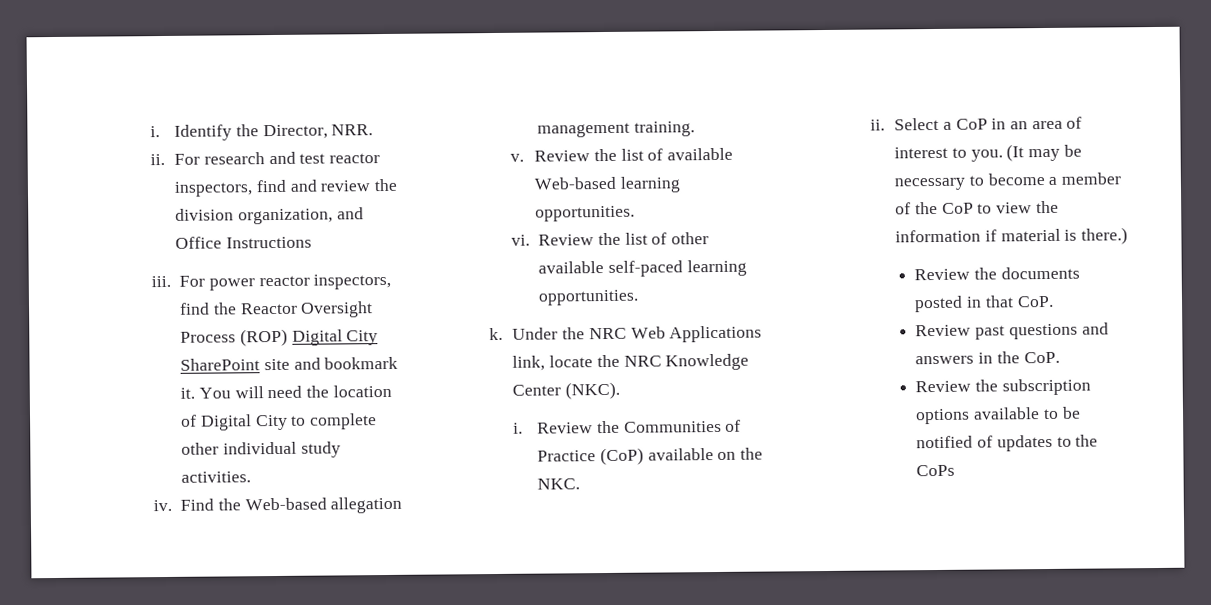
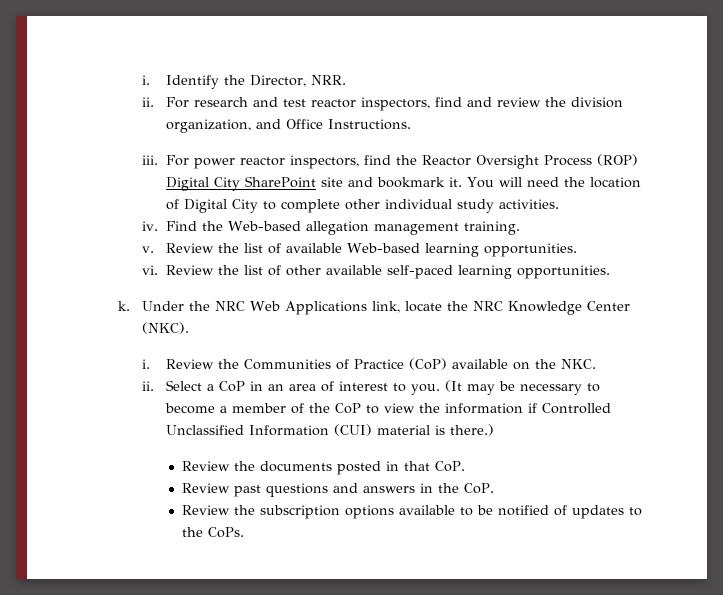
[225,236,312,249] Instructions -> [327,119,411,130] Instructions.
(997, 235) none -> [541,403,611,414] [165,424,372,436] Controlled Unclassified Information (CUI)
[916,464,956,477] CoPs -> [207,527,244,538] CoPs.

